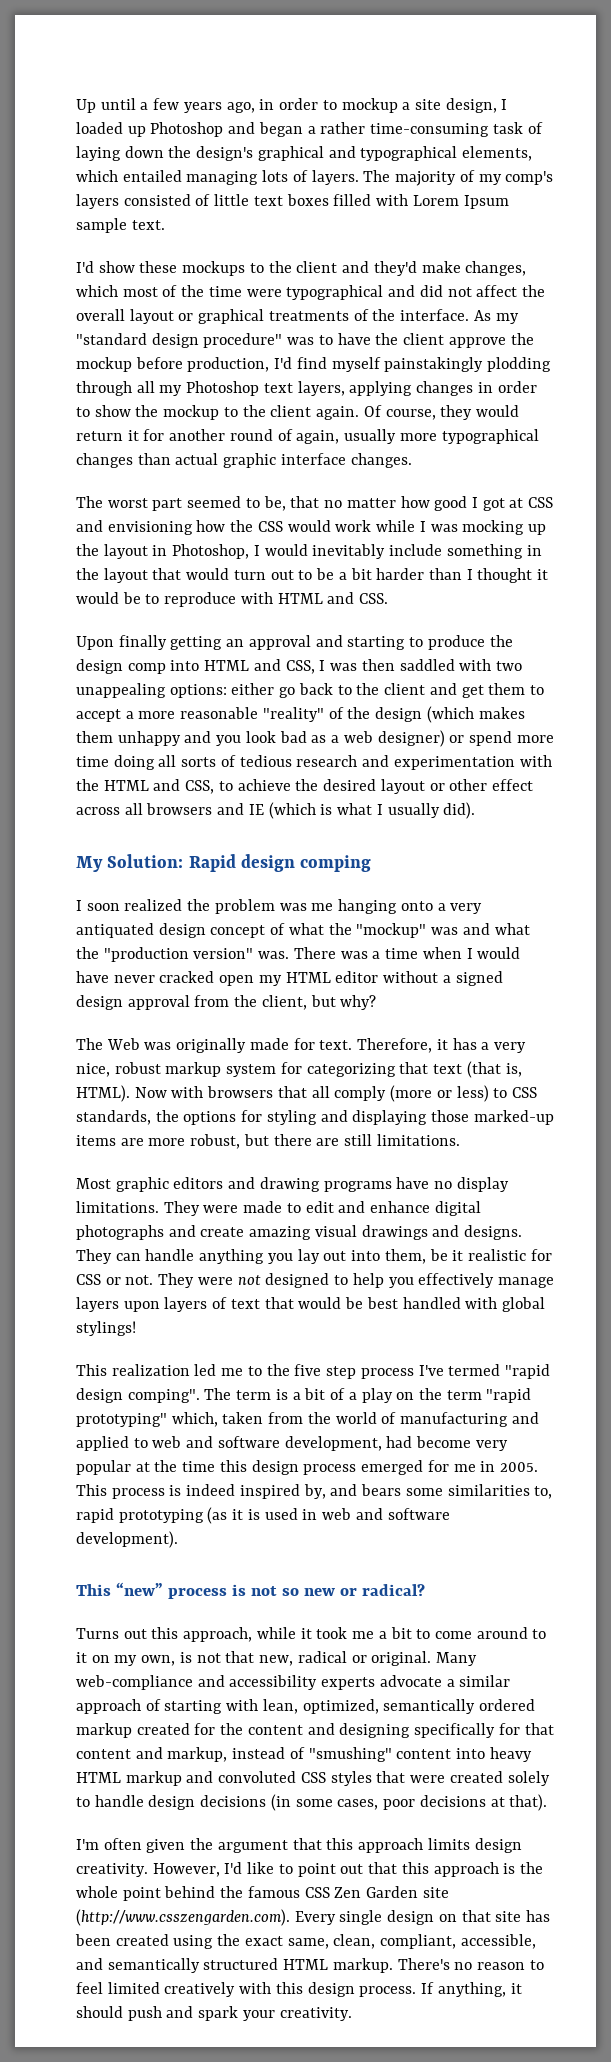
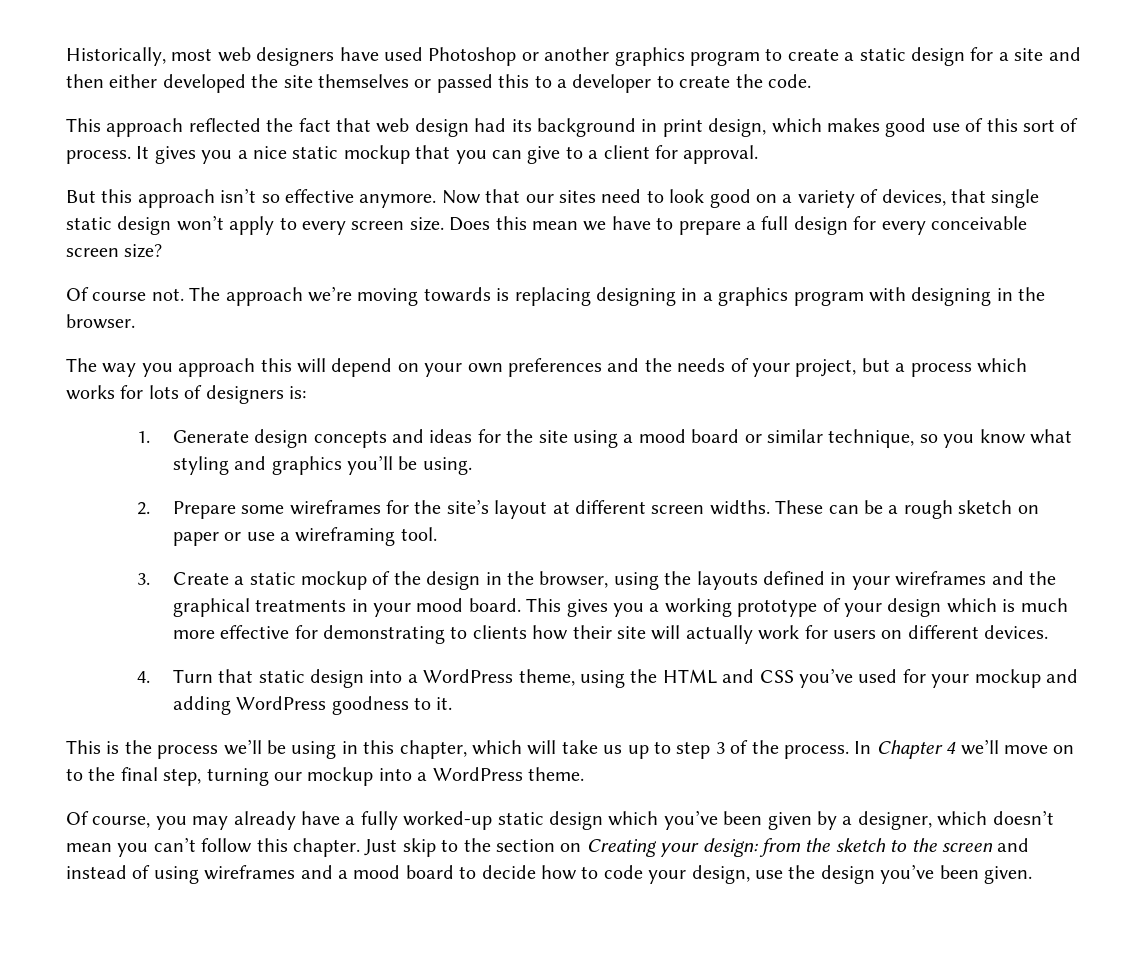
[76,98,508,113] [76,122,543,137] [76,146,533,161] [76,170,554,186] [76,194,509,209] [76,218,165,233] [76,261,527,276] [76,285,545,300] [76,309,519,324] [76,333,534,348] [76,357,552,372] [76,381,537,396] [76,405,519,420] [76,429,539,444] [76,453,412,468] [76,496,554,511] [76,520,546,535] [76,544,542,559] [76,568,549,583] [76,592,389,607] [76,635,513,650] [76,659,522,674] [76,683,544,698] [76,706,525,723] [76,730,554,747] [76,755,552,770] [76,779,533,794] [76,802,476,819] [76,854,372,872] [76,899,483,914] [76,923,530,938] [76,947,521,962] [76,971,503,986] [76,995,377,1010] [76,1038,526,1053] [76,1061,522,1078] [76,1085,537,1102] [76,1110,554,1125] [76,1134,460,1149] [76,1177,509,1192] [76,1201,481,1216] [76,1225,523,1240] [76,1249,552,1264] [76,1273,554,1288] [76,1297,545,1312] [76,1321,136,1336] [76,1364,550,1379] [76,1388,532,1403] [76,1412,539,1427] [76,1436,508,1451] [76,1460,538,1475] [76,1484,553,1499] [76,1507,450,1524] [76,1531,178,1548] [76,1582,425,1599] [76,1627,547,1642] [76,1651,477,1666] [76,1675,511,1690] [76,1699,536,1714] [76,1723,554,1738] [76,1747,532,1762] [76,1771,550,1786] [76,1794,548,1811] [76,1838,522,1853] [76,1862,543,1877] [76,1886,449,1901] [76,1909,551,1926] [75,1934,536,1949] [76,1958,544,1973] [76,1982,522,1997] [76,2006,352,2021] Up until a few years ago, in order to mockup a site design, I loaded up Photoshop and began a rather time-consuming task of laying down the design's graphical and typographical elements, which entailed managing lots of layers. The majority of my comp's layers consisted of little text boxes filled with Lorem Ipsum sample text. // I'd show these mockups to the client and they'd make changes, which most of the time were typographical and did not affect the overall layout or graphical treatments of the interface. As my "standard design procedure" was to have the client approve the mockup before production, I'd find myself painstakingly plodding through all my Photoshop text layers, applying changes in order to show the mockup to the client again. Of course, they would return it for another round of again, usually more typographical changes than actual graphic interface changes. // The worst part seemed to be, that no matter how good I got at CSS and envisioning how the CSS would work while I was mocking up the layout in Photoshop, I would inevitably include something in the layout that would turn out to be a bit harder than I thought it would be to reproduce with HTML and CSS. // Upon finally getting an approval and starting to produce the design comp into HTML and CSS, I was then saddled with two unappealing options: either go back to the client and get them to accept a more reasonable "reality" of the design (which makes them unhappy and you look bad as a web designer) or spend more time doing all sorts of tedious research and experimentation with the HTML and CSS, to achieve the desired layout or other effect across all browsers and IE (which is what I usually did). // My Solution: Rapid design comping // I soon realized the problem was me hanging onto a very antiquated design concept of what the "mockup" was and what the "production version" was. There was a time when I would have never cracked open my HTML editor without a signed design approval from the client, but why? // The Web was originally made for text. Therefore, it has a very nice, robust markup system for categorizing that text (that is, HTML). Now with browsers that all comply (more or less) to CSS standards, the options for styling and displaying those marked-up items are more robust, but there are still limitations. // Most graphic editors and drawing programs have no display limitations. They were made to edit and enhance digital photographs and create amazing visual drawings and designs. They can handle anything you lay out into them, be it realistic for CSS or not. They were not designed to help you effectively manage layers upon layers of text that would be best handled with global stylings! // This realization led me to the five step process I've termed "rapid design comping". The term is a bit of a play on the term "rapid prototyping" which, taken from the world of manufacturing and applied to web and software development, had become very popular at the time this design process emerged for me in 2005. This process is indeed inspired by, and bears some similarities to, rapid prototyping (as it is used in web and software development). // This “new” process is not so new or radical? // Turns out this approach, while it took me a bit to come around to it on my own, is not that new, radical or original. Many web-compliance and accessibility experts advocate a similar approach of starting with lean, optimized, semantically ordered markup created for the content and designing specifically for that content and markup, instead of "smushing" content into heavy HTML markup and convoluted CSS styles that were created solely to handle design decisions (in some cases, poor decisions at that). // I'm often given the argument that this approach limits design creativity. However, I'd like to point out that this approach is the whole point behind the famous CSS Zen Garden site (http://www.csszengarden.com). Every single design on that site has been created using the exact same, clean, compliant, accessible, and semantically structured HTML markup. There's no reason to feel limited creatively with this design process. If anything, it should push and spark your creativity. -> [66,47,1081,66] [66,74,811,93] [66,118,1079,137] [66,145,759,164] [66,188,1040,208] [66,215,1027,235] [66,244,163,258] [66,286,1046,306] [66,314,135,329] [66,358,1027,377] [66,385,306,404] [137,429,1073,448] [172,455,472,475] [137,499,1039,519] [172,527,437,546] [137,571,1057,590] [172,598,1068,617] [172,625,1049,644] [137,668,1079,688] [172,696,453,715] [66,739,1075,759] [66,767,584,786] [66,810,1054,830] [66,837,1030,857] [66,864,1032,884] Historically, most web designers have used Photoshop or another graphics program to create a static design for a site and then either developed the site themselves or passed this to a developer to create the code. // This approach reflected the fact that web design had its background in print design, which makes good use of this sort of process. It gives you a nice static mockup that you can give to a client for approval. // But this approach isn’t so effective anymore. Now that our sites need to look good on a variety of devices, that single static design won’t apply to every screen size. Does this mean we have to prepare a full design for every conceivable screen size? // Of course not. The approach we’re moving towards is replacing designing in a graphics program with designing in the browser. // The way you approach this will depend on your own preferences and the needs of your project, but a process which works for lots of designers is: // 1. Generate design concepts and ideas for the site using a mood board or similar technique, so you know what styling and graphics you’ll be using. // 2. Prepare some wireframes for the site’s layout at different screen widths. These can be a rough sketch on paper or use a wireframing tool. // 3. Create a static mockup of the design in the browser, using the layouts defined in your wireframes and the graphical treatments in your mood board. This gives you a working prototype of your design which is much more effective for demonstrating to clients how their site will actually work for users on different devices. // 4. Turn that static design into a WordPress theme, using the HTML and CSS you’ve used for your mockup and adding WordPress goodness to it. // This is the process we’ll be using in this chapter, which will take us up to step 3 of the process. In Chapter 4 we’ll move on to the final step, turning our mockup into a WordPress theme. // Of course, you may already have a fully worked-up static design which you’ve been given by a designer, which doesn’t mean you can’t follow this chapter. Just skip to the section on Creating your design: from the sketch to the screen and instead of using wireframes and a mood board to decide how to code your design, use the design you’ve been given.

